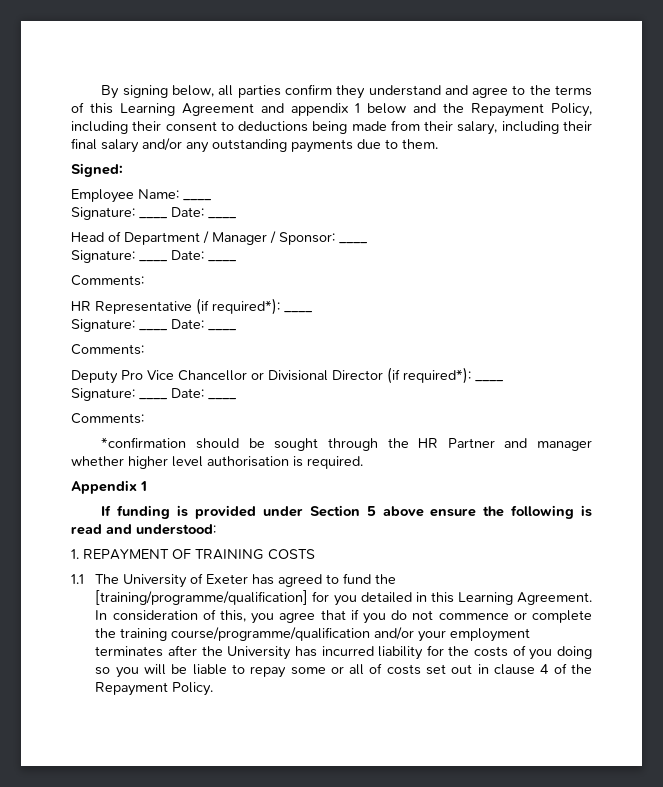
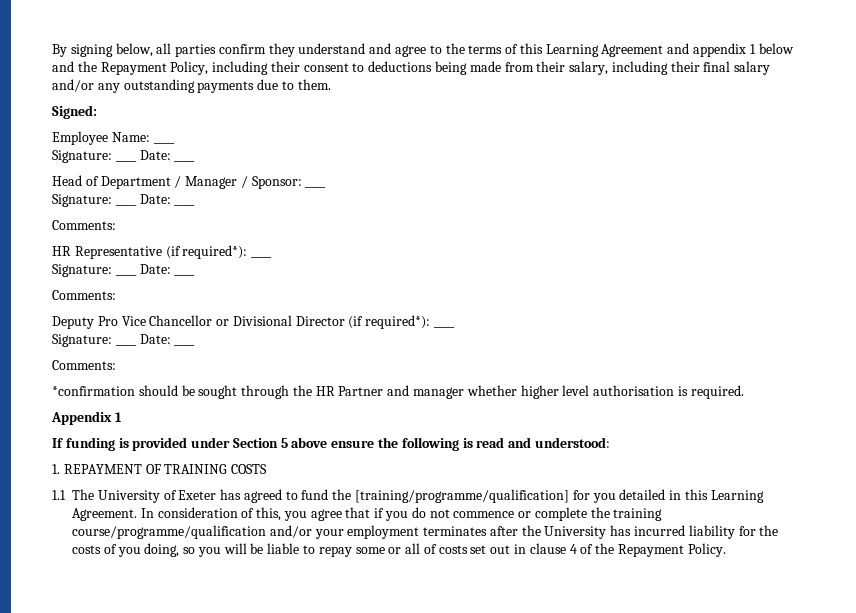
[556,646,592,659] doing -> [144,543,180,557] doing,

